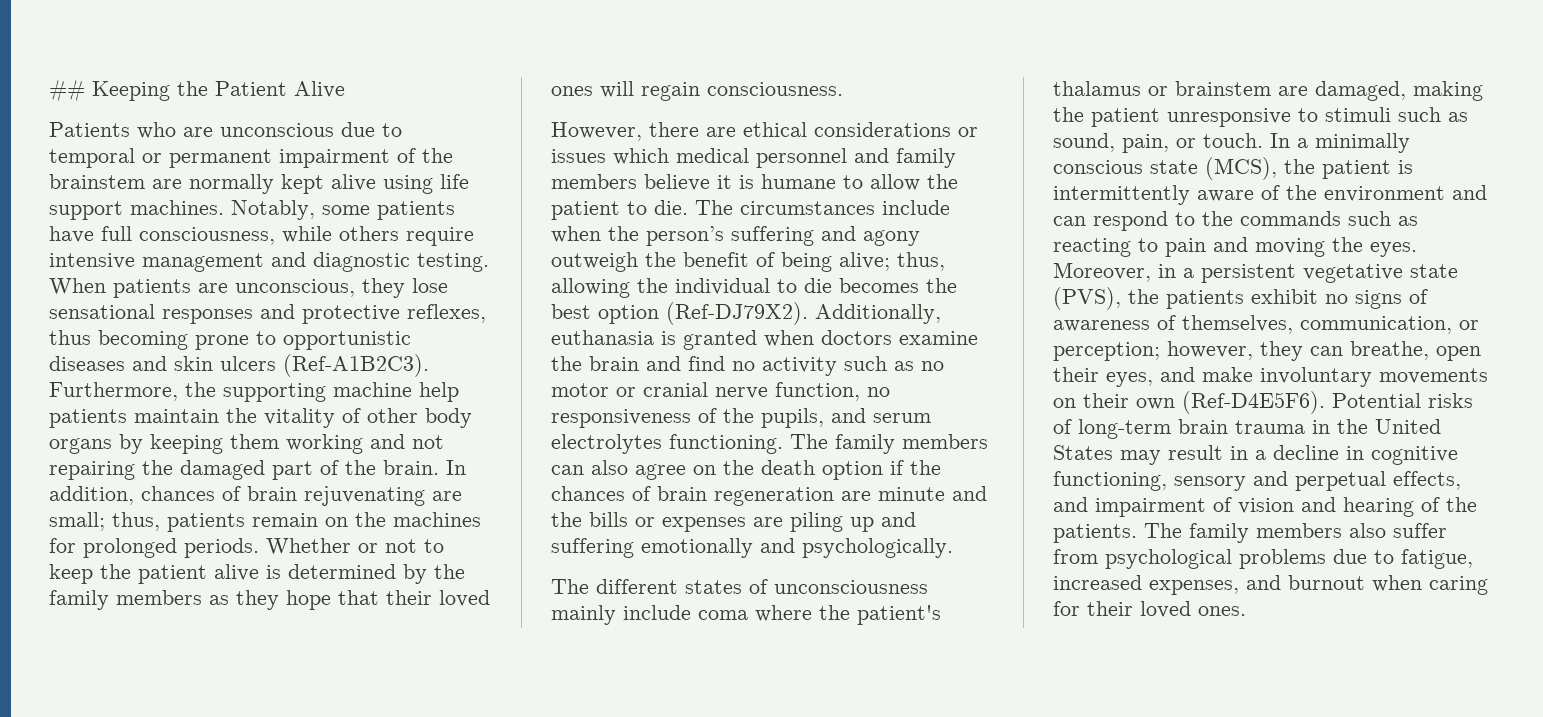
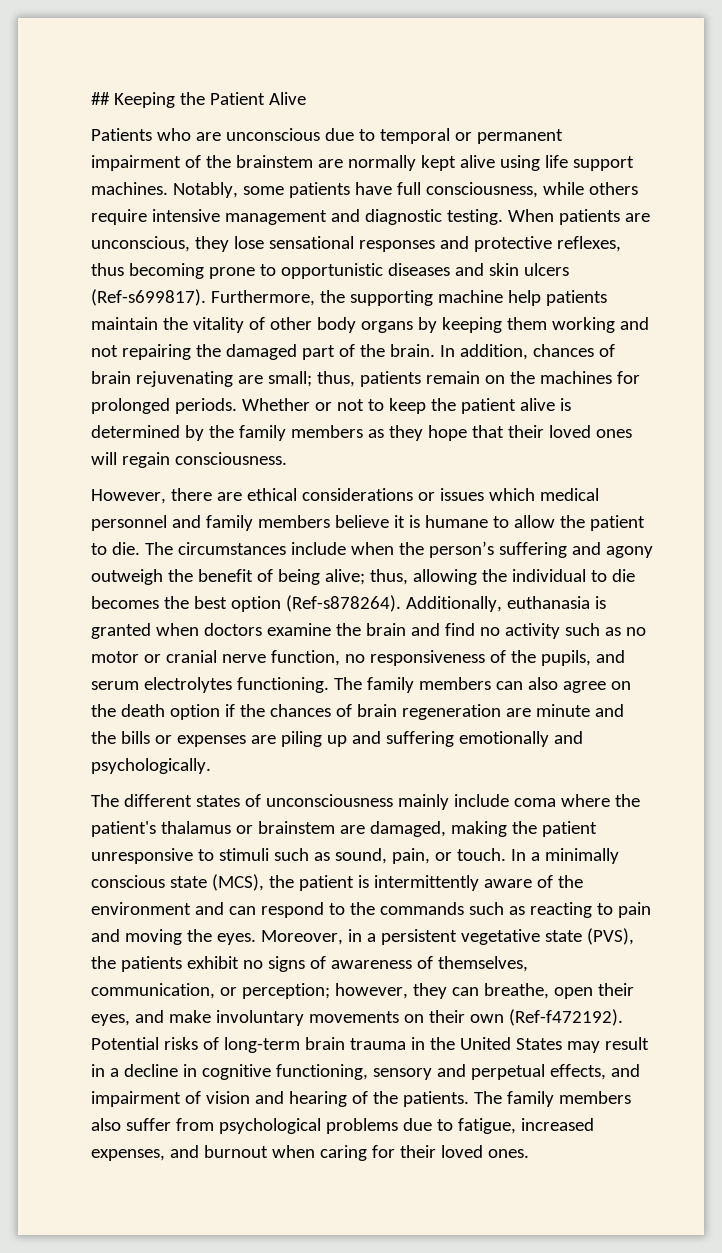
[283,354,429,377] (Ref-A1B2C3). -> [91,289,206,306] (Ref-s699817).
[666,302,808,325] (Ref-DJ79X2). -> [285,595,401,612] (Ref-s878264).
[1182,391,1325,414] (Ref-D4E5F6). -> [508,1009,623,1026] (Ref-f472192).

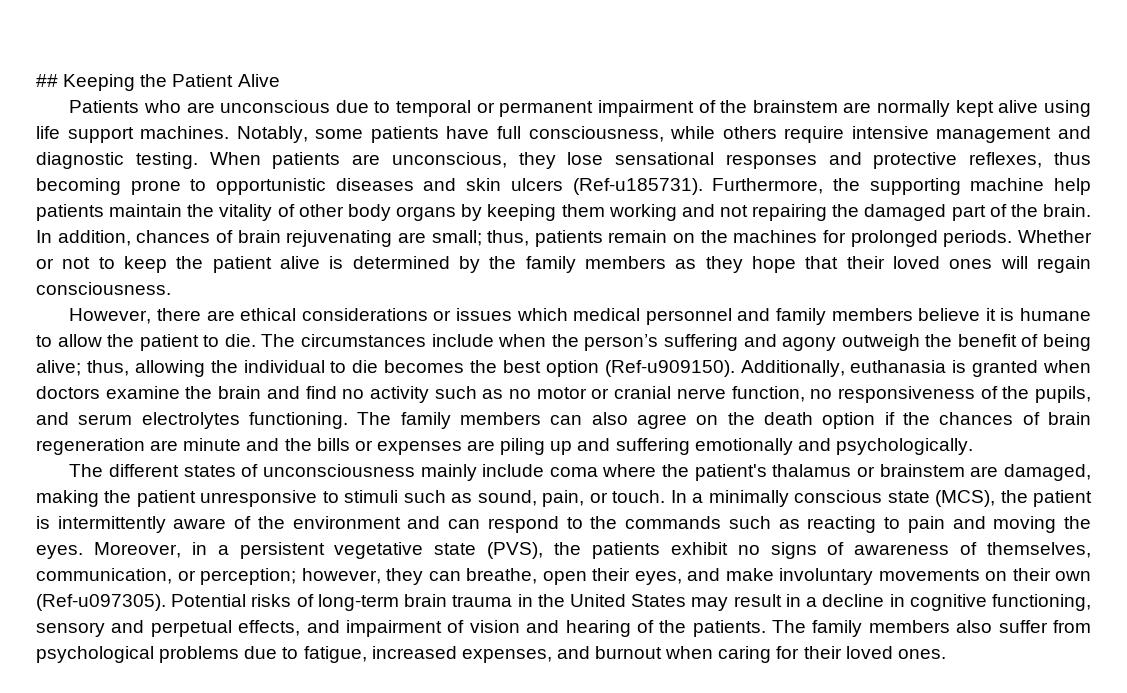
[91,289,206,306] (Ref-s699817). -> [572,178,703,195] (Ref-u185731).
[285,595,401,612] (Ref-s878264). -> [604,360,735,377] (Ref-u909150).
[508,1009,623,1026] (Ref-f472192). -> [36,594,166,611] (Ref-u097305).

